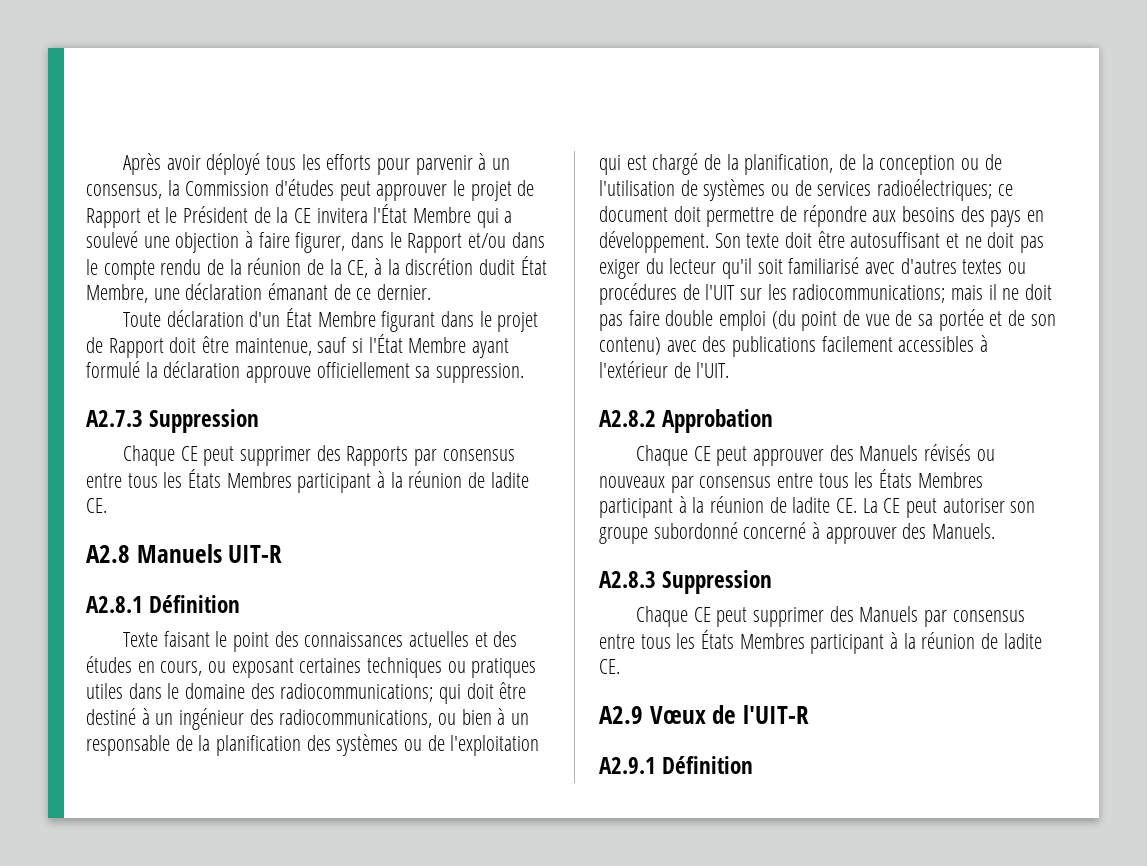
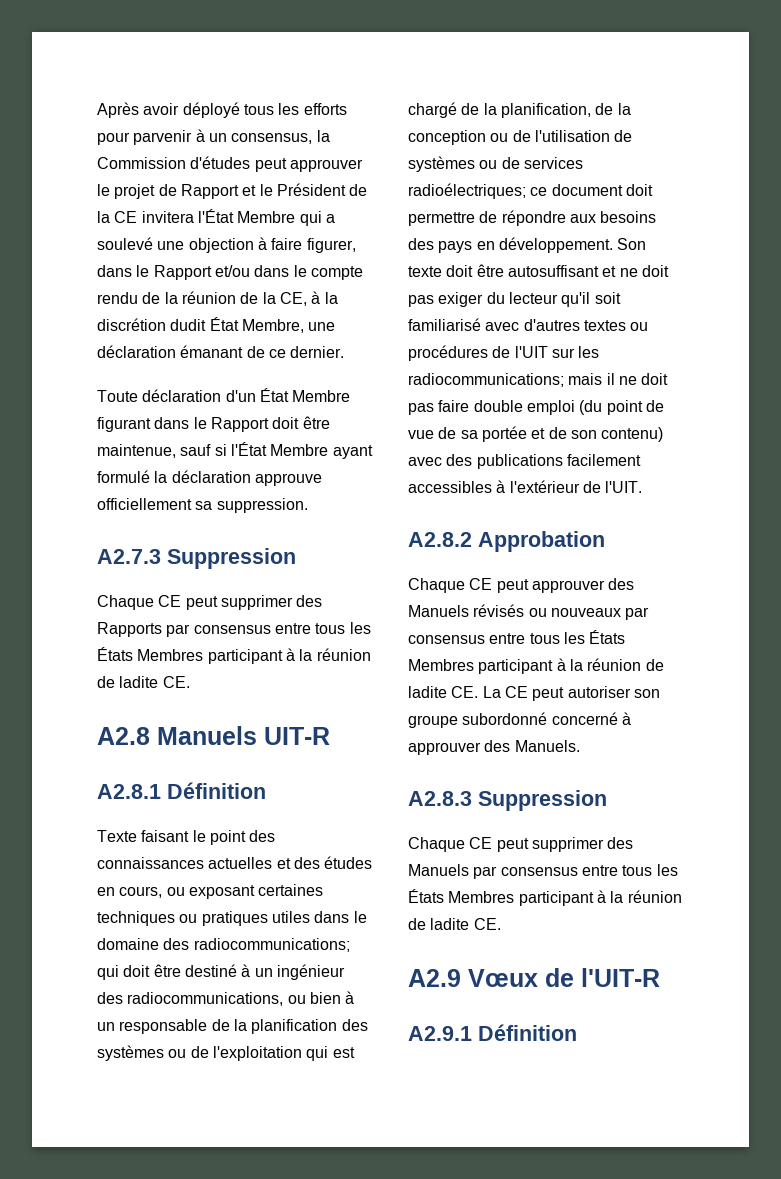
[497,312,539,332] [86,337,103,353] projet de -> (207, 423) none

